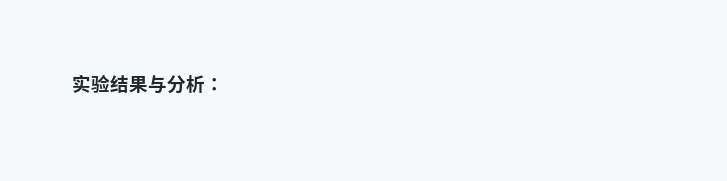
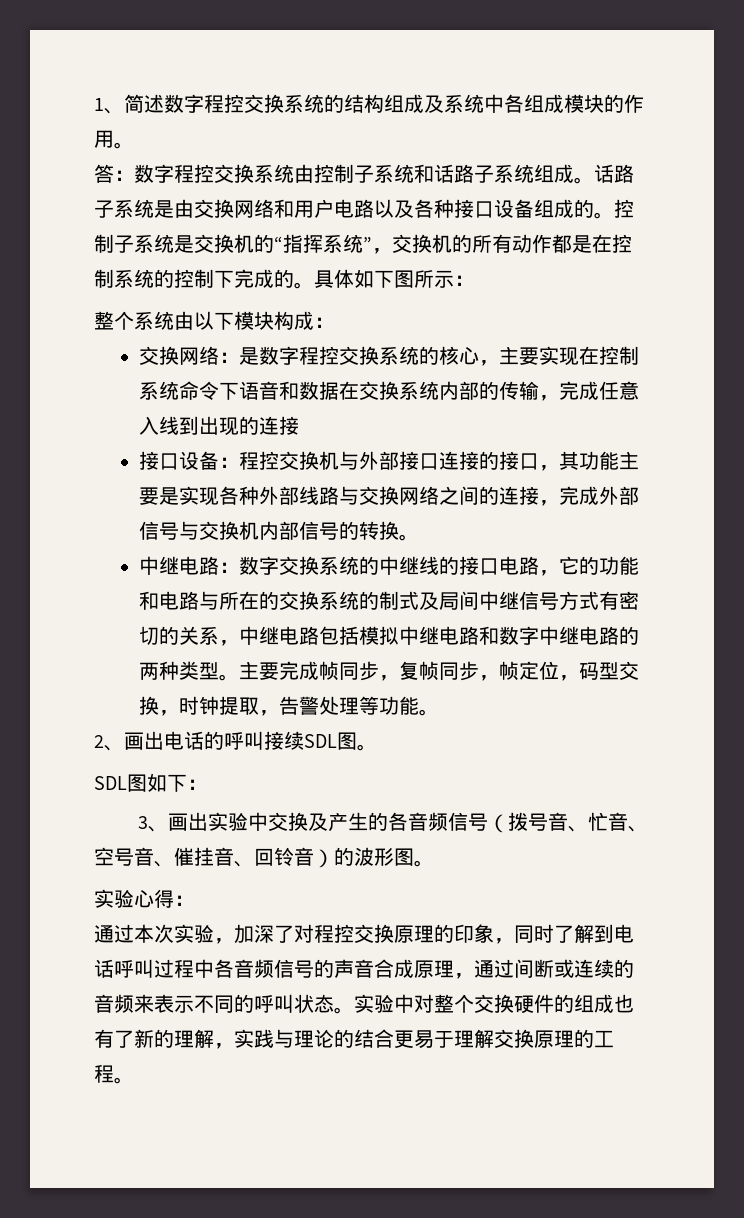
[72,74,224,94] 实验结果与分析： -> [94,94,644,114] [94,130,134,149] [94,164,634,184] [94,199,634,219] [94,234,632,254] [94,269,474,289] [94,311,334,330] [139,346,640,366] [139,381,640,401] [139,416,300,436] [139,451,640,471] [139,486,640,506] [139,521,420,541] [139,556,640,576] [139,591,640,610] [139,626,640,646] [139,661,640,681] [139,696,440,716] [94,731,377,751] [94,773,207,792] [138,812,649,833] [94,847,434,868] [94,889,194,908] [94,924,634,944] [94,959,634,979] [94,994,634,1014] [94,1029,614,1049] [94,1064,134,1084] 1、简述数字程控交换系统的结构组成及系统中各组成模块的作用。 // 答：数字程控交换系统由控制子系统和话路子系统组成。话路子系统是由交换网络和用户电路以及各种接口设备组成的。控制子系统是交换机的“指挥系统”，交换机的所有动作都是在控制系统的控制下完成的。具体如下图所示： // 整个系统由以下模块构成： // 交换网络：是数字程控交换系统的核心，主要实现在控制系统命令下语音和数据在交换系统内部的传输，完成任意入线到出现的连接 // 接口设备：程控交换机与外部接口连接的接口，其功能主要是实现各种外部线路与交换网络之间的连接，完成外部信号与交换机内部信号的转换。 // 中继电路：数字交换系统的中继线的接口电路，它的功能和电路与所在的交换系统的制式及局间中继信号方式有密切的关系，中继电路包括模拟中继电路和数字中继电路的两种类型。主要完成帧同步，复帧同步，帧定位，码型交换，时钟提取，告警处理等功能。 // 2、画出电话的呼叫接续SDL图。 // SDL图如下： // 3、画出实验中交换及产生的各音频信号（拨号音、忙音、空号音、催挂音、回铃音）的波形图。 // 实验心得： // 通过本次实验，加深了对程控交换原理的印象，同时了解到电话呼叫过程中各音频信号的声音合成原理，通过间断或连续的音频来表示不同的呼叫状态。实验中对整个交换硬件的组成也有了新的理解，实践与理论的结合更易于理解交换原理的工程。

